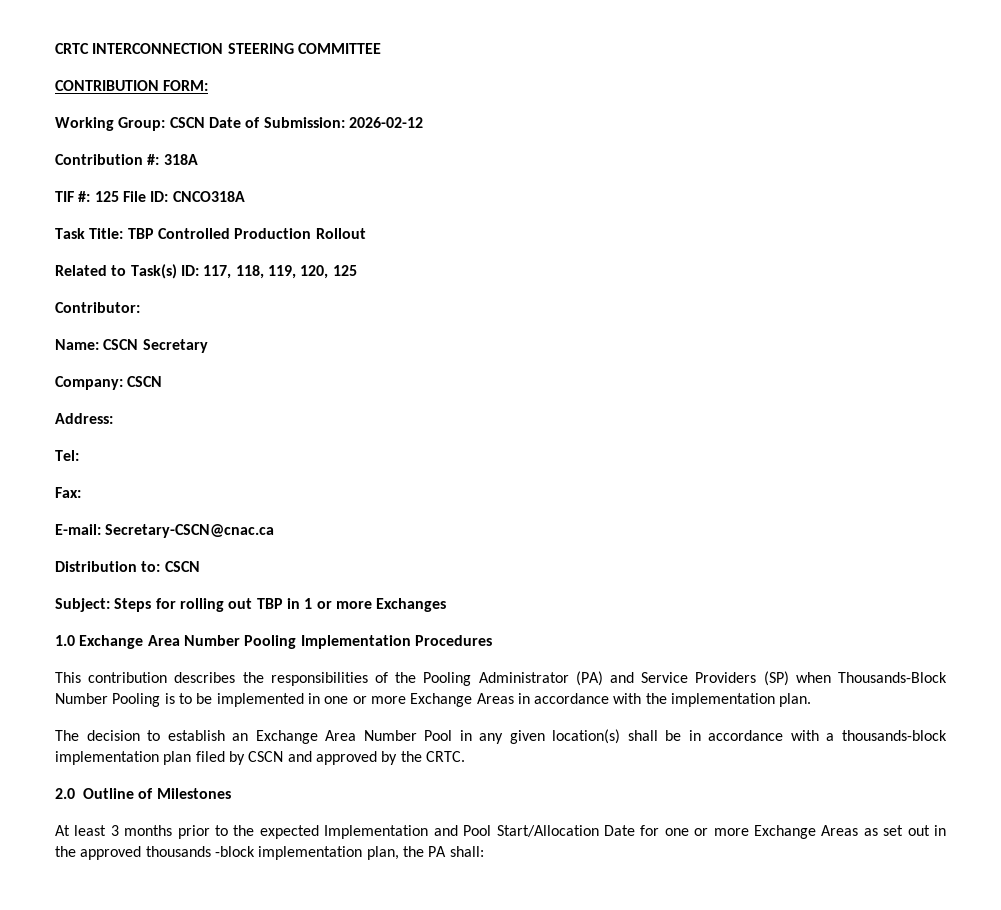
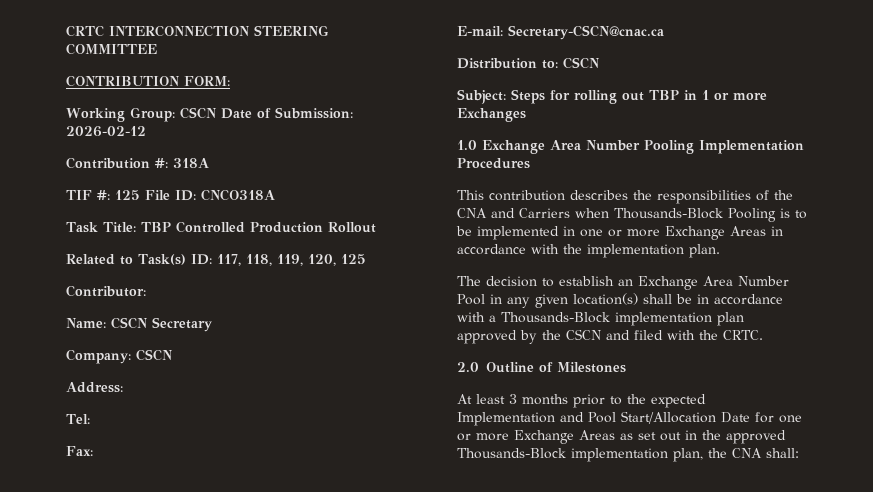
[423,671,789,686] Pooling Administrator (PA) and Service Providers (SP) -> [457,208,570,218] CNA and Carriers
[55,693,108,704] Number -> (723, 213) none
[841,730,947,741] thousands-block -> [501,312,610,323] Thousands-Block
[195,751,398,765] filed by CSCN and approved by -> [457,329,695,344] approved by the CSCN and filed with
[145,846,255,857] thousands -block -> [457,448,566,459] Thousands-Block
[428,846,447,857] PA -> [732,448,762,458] CNA

